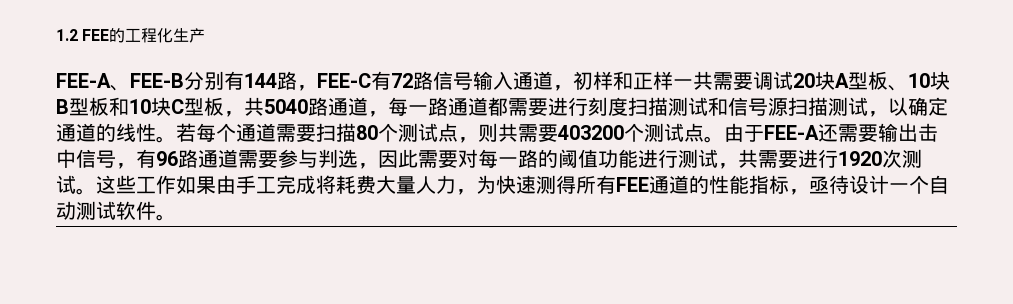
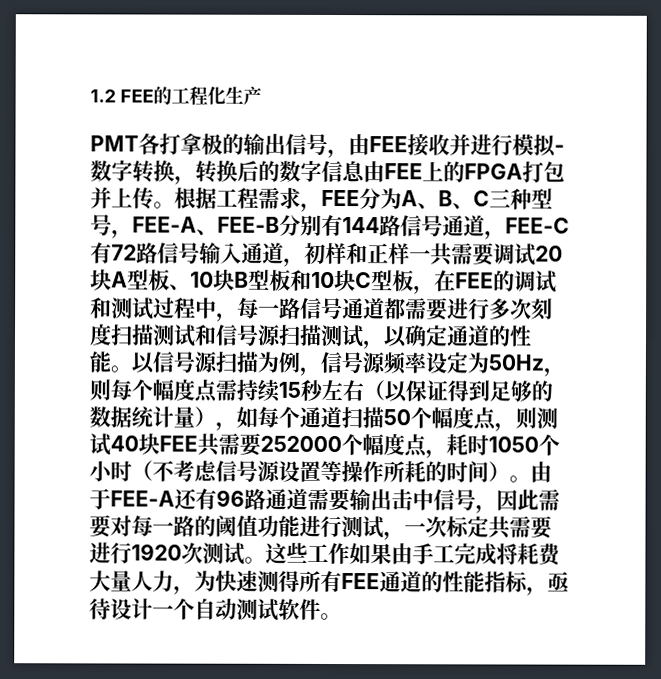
(206, 35) none -> [90,133,565,159] [90,159,565,185] [90,186,553,212] [90,214,133,239] PMT各打拿极的输出信号，由FEE接收并进行模拟-数字转换，转换后的数字信息由FEE上的FPGA打包并上传。根据工程需求，FEE分为A、B、C三种型号，
(297, 80) none -> [400,215,485,237] 信号通道
[244,97,368,116] 共5040路通道 -> [434,270,557,293] [90,297,217,320] 在FEE的调试和测试过程中
(448, 106) none -> [300,297,343,320] 信号
(588, 106) none -> [489,298,532,320] 多次
[116,123,838,143] 线性。若每个通道需要扫描80个测试点，则共需要403200个测试点。由于FEE-A还 -> [509,325,532,347] [89,351,565,377] [89,378,553,403] [89,406,558,432] [89,432,560,459] [89,460,552,483] [89,488,308,510] 性能。以信号源扫描为例，信号源频率设定为50Hz，则每个幅度点需持续15秒左右（以保证得到足够的数据统计量），如每个通道扫描50个幅度点，则测试40块FEE共需要252000个幅度点，耗时1050个小时（不考虑信号源设置等操作所耗的时间）。由于FEE-A还有96路通道
[136,149,378,169] 有96路通道需要参与判选， -> (497, 509) none
(738, 166) none -> [404,516,489,538] 一次标定

